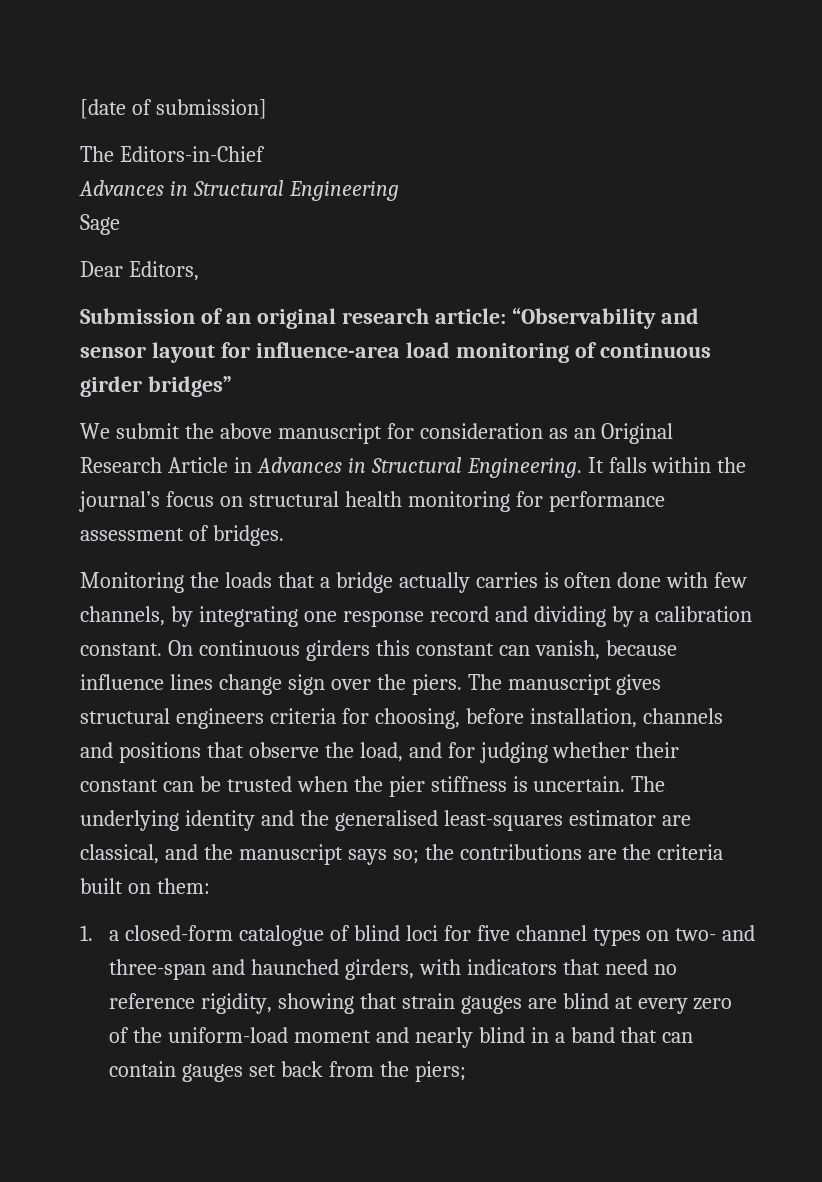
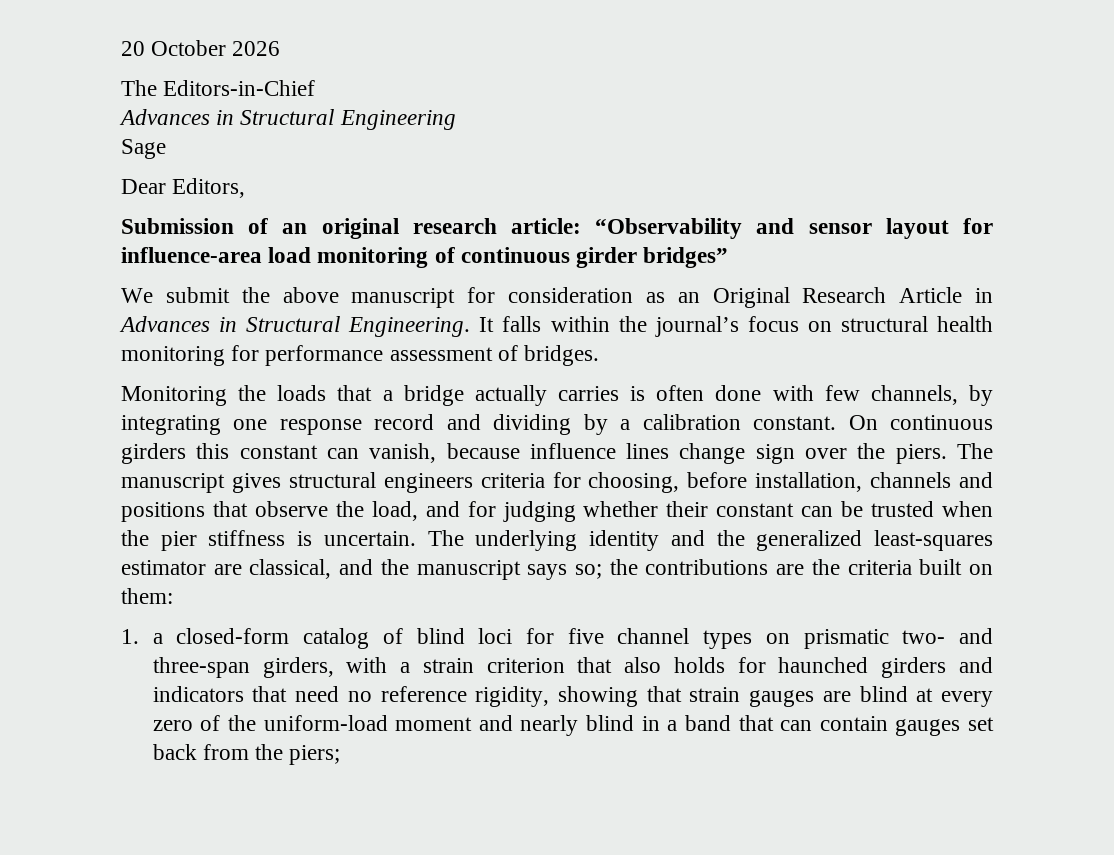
[80,99,267,119] [date of submission] -> [121,40,281,56] 20 October 2026
[334,810,438,831] generalised -> [756,530,863,551] generalized
[238,925,324,946] catalogue -> [303,628,370,649] catalog
(670, 935) none -> [803,629,889,649] prismatic
[212,959,461,980] and haunched girders, with -> [262,657,994,678] girders, with a strain criterion that also holds for haunched girders and

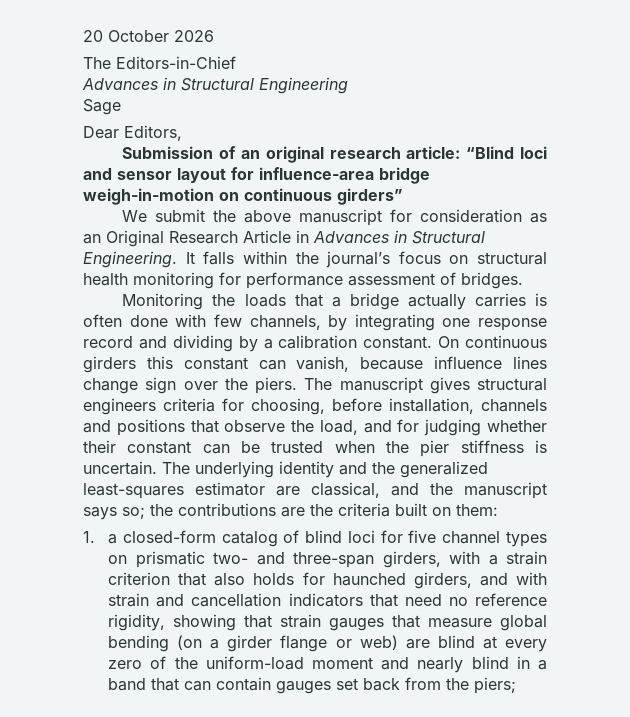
[595,218,743,239] “Observability -> [466,146,547,159] “Blind loci
[268,247,729,268] load monitoring of continuous girder bridges” -> [379,167,430,184] [83,188,403,205] bridge weigh-in-motion on continuous girders”
[881,657,994,678] girders and -> [413,572,547,589] [108,593,282,607] girders, and with strain and cancellation
(815, 698) none -> [392,615,547,631] [108,635,398,652] that measure global bending (on a girder flange or web)

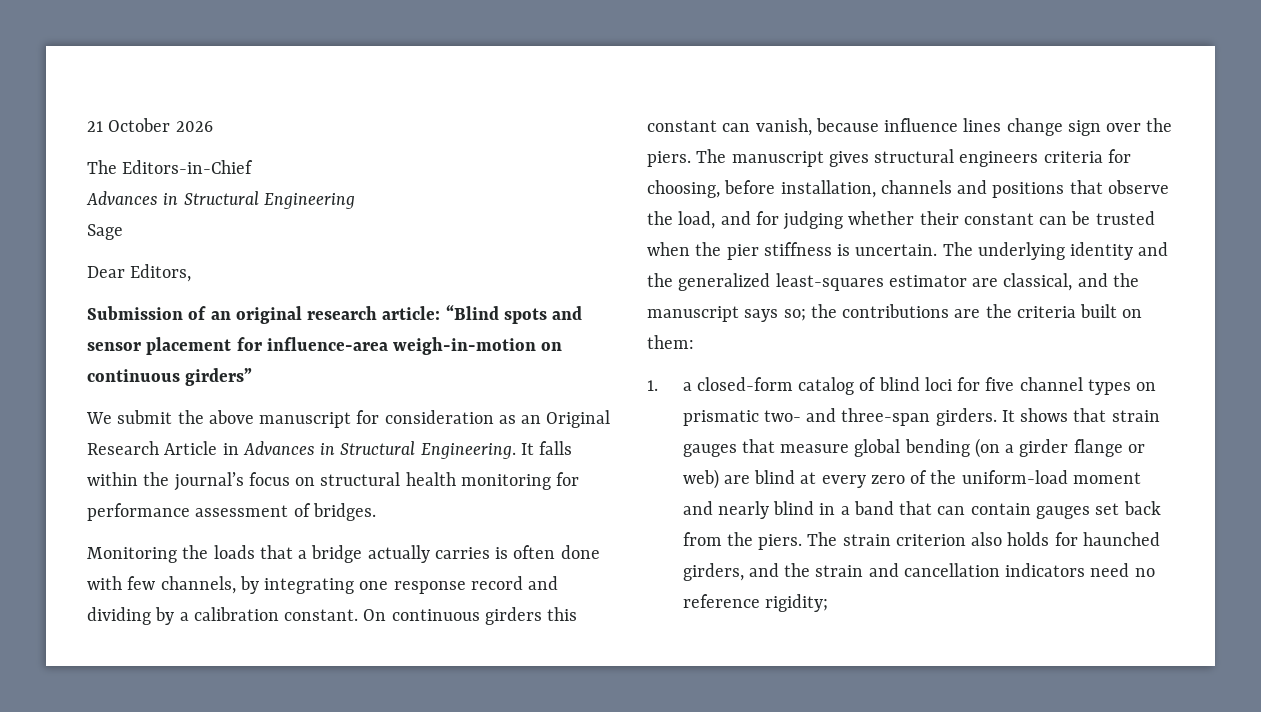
[83,30,103,42] 20 -> [87,121,103,132] 21
[520,146,547,159] loci -> [503,308,547,324] spots
[177,168,226,183] layout -> [146,337,232,355] placement
[379,167,430,184] bridge -> (388, 344) none
[382,551,547,568] [108,572,547,589] [108,593,547,607] [108,614,237,631] girders, with a strain criterion that also holds for haunched girders, and with strain and cancellation indicators that need no reference rigidity, showing -> [935,408,1069,426] girders. It shows
[474,677,517,694] piers; -> [758,532,1161,550] [682,563,1155,581] [682,594,828,612] piers. The strain criterion also holds for haunched girders, and the strain and cancellation indicators need no reference rigidity;

